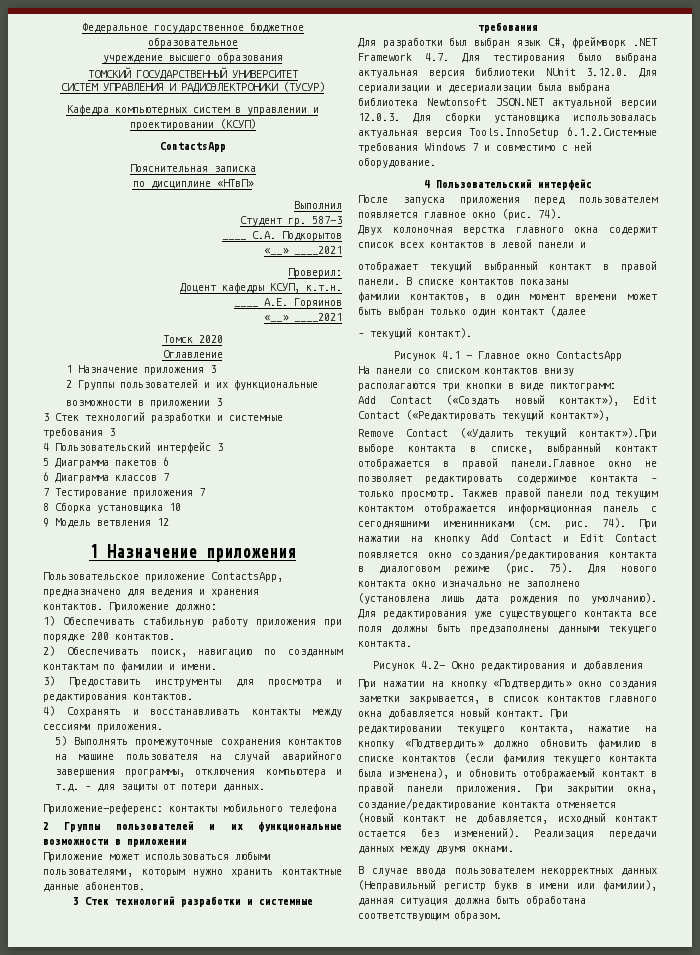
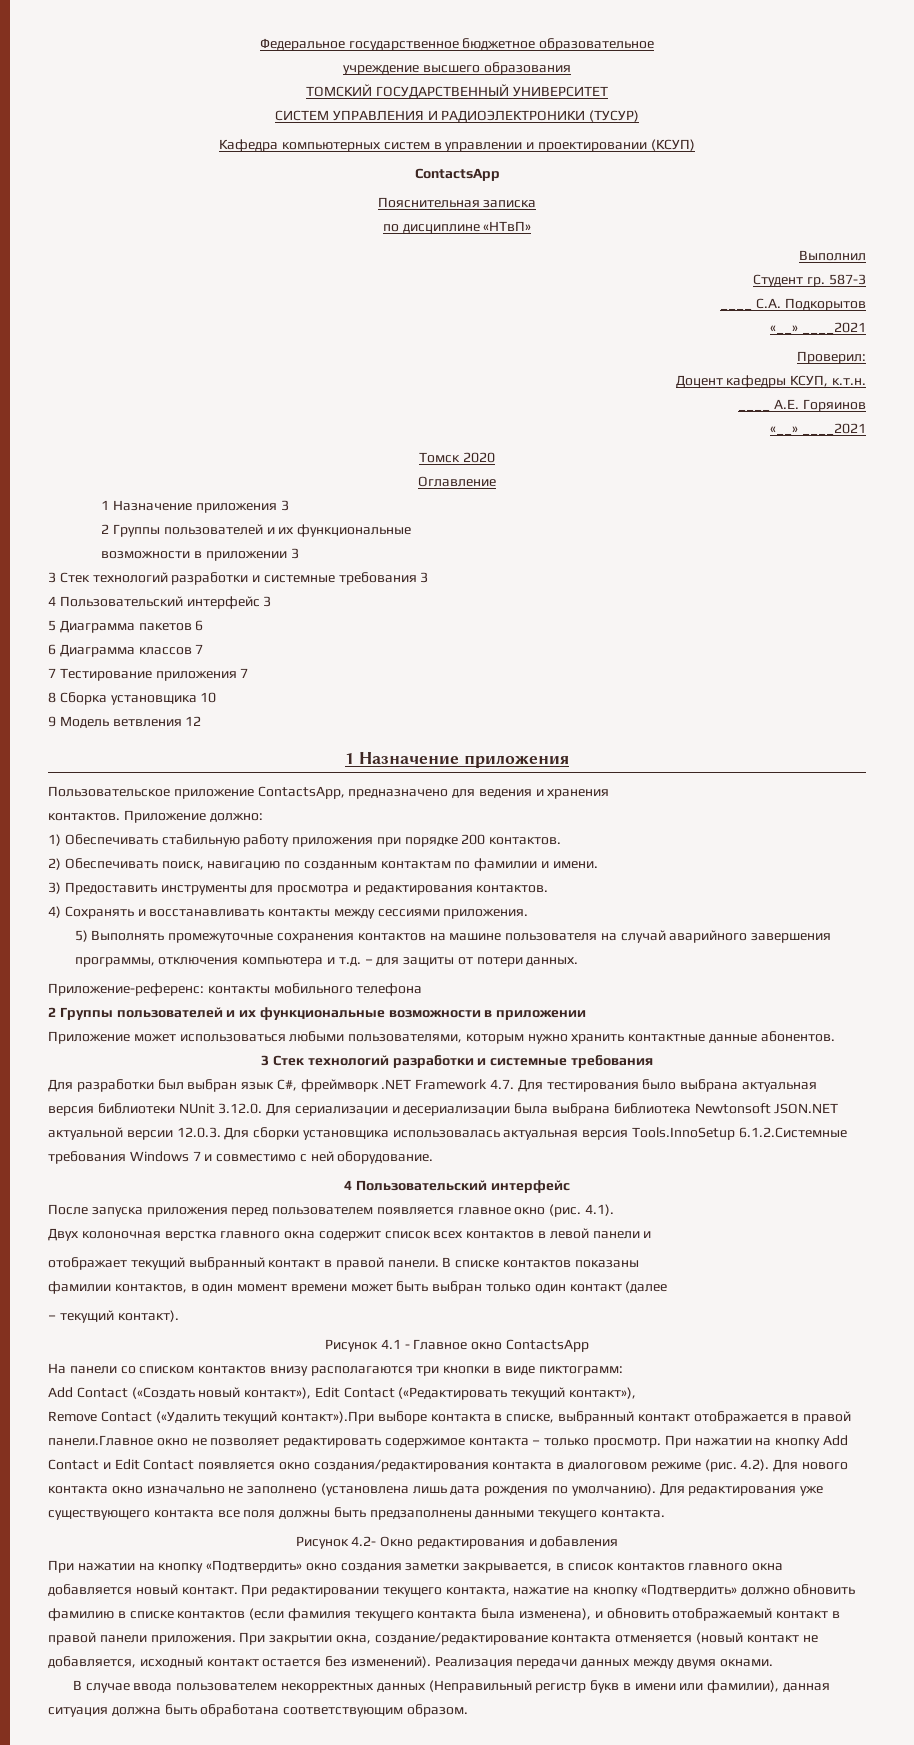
[538,209,562,219] 74). -> [585,1204,615,1216] 4.1).
[461,488,658,499] [358,503,657,515] [358,518,626,529] Такжев правой панели под текущим контактом отображается информационная панель с сегодняшними именинниками (см. рис. 74). -> (662, 1443) none
[549,563,574,573] 75). -> [740,1459,770,1471] 4.2).

